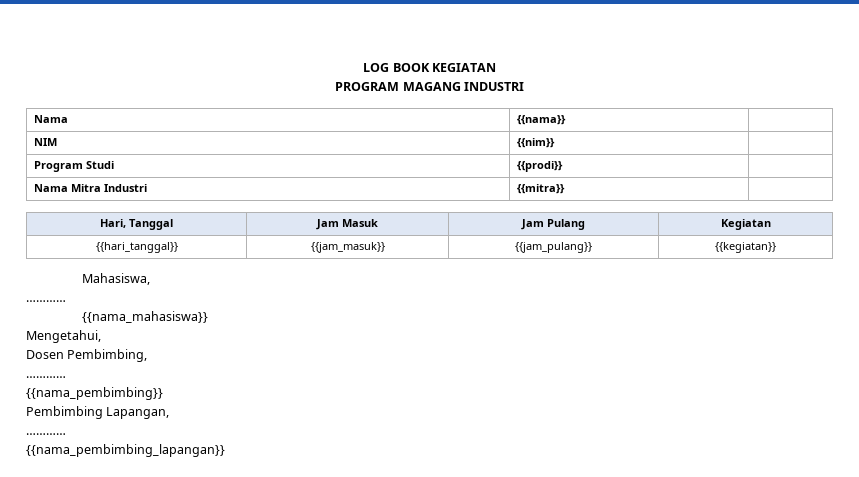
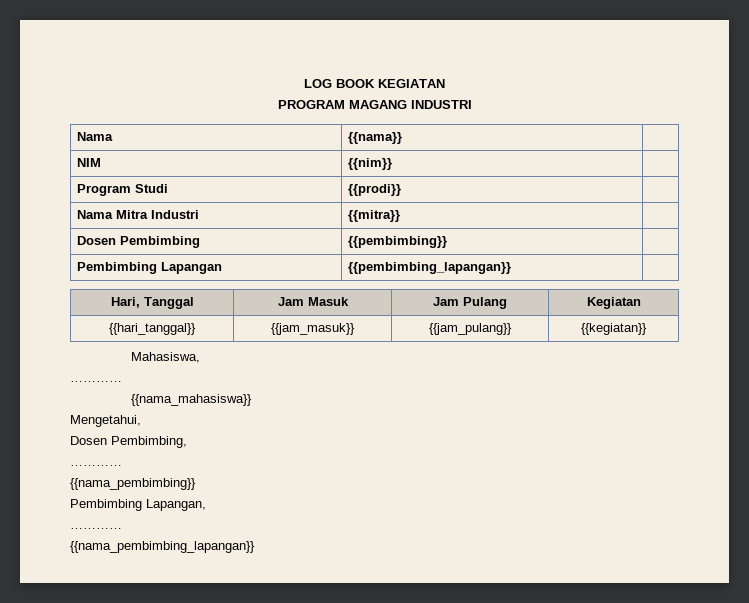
(566, 189) none -> [77,236,201,248] [348,236,448,248] [77,262,223,274] [348,262,512,274] // Dosen Pembimbing | {{pembimbing}} | // Pembimbing Lapangan | {{pembimbing_lapangan}} |

